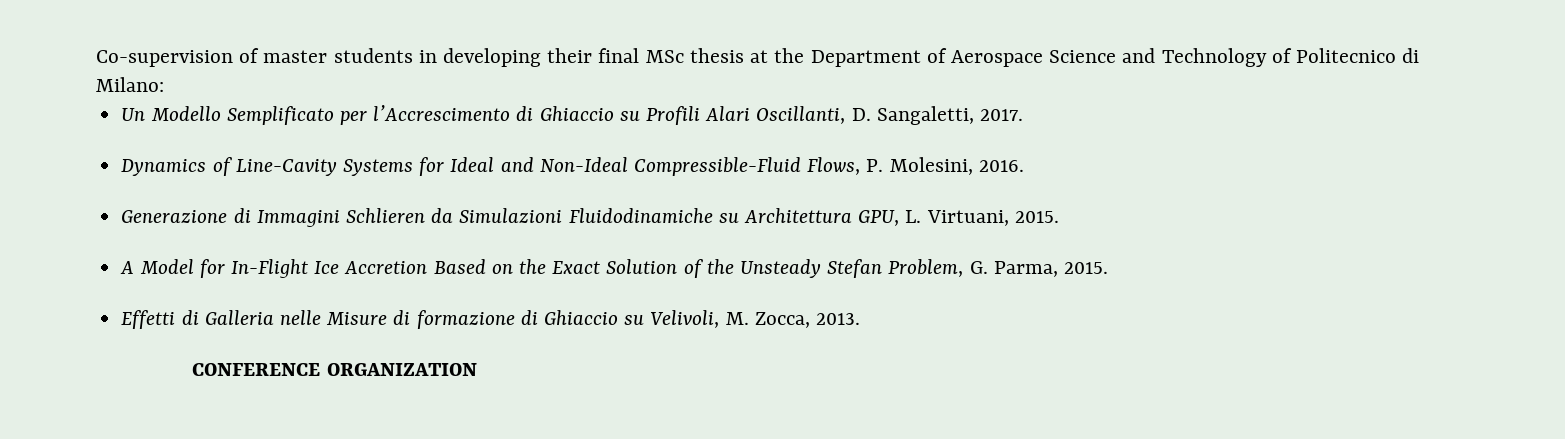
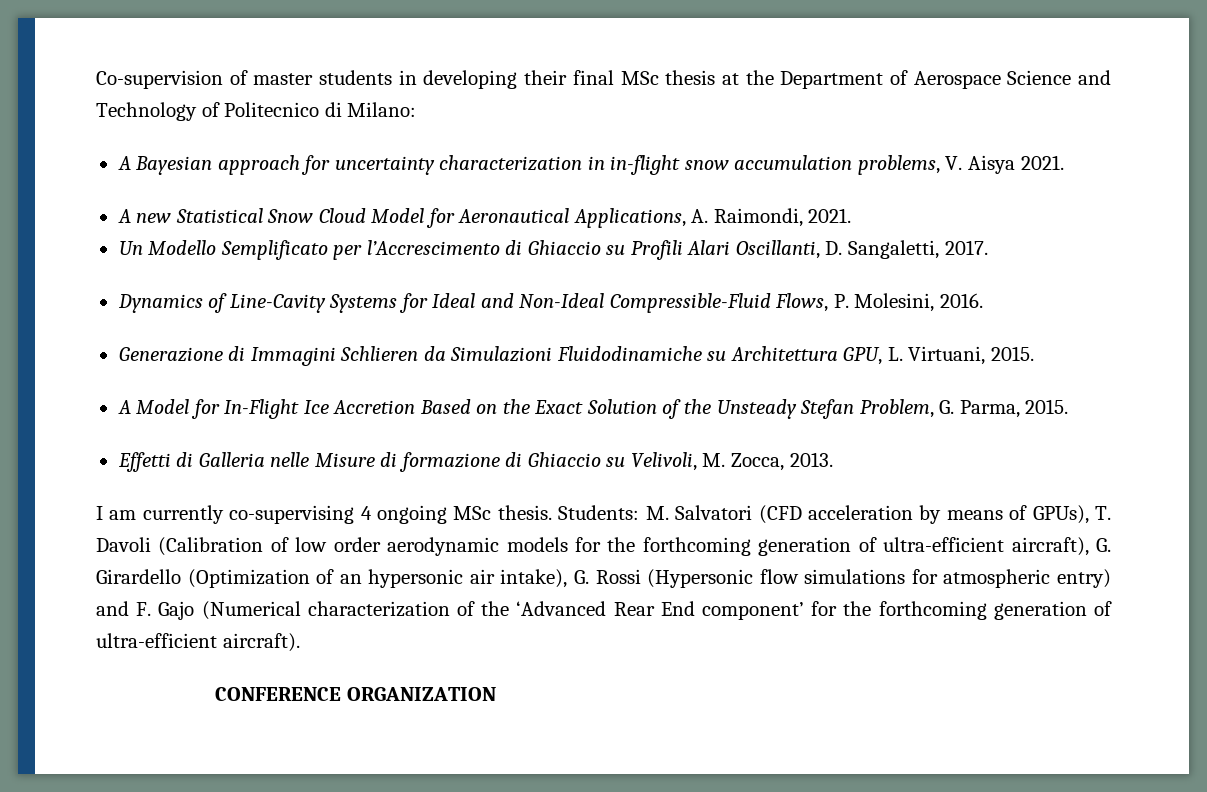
(164, 84) none -> [117,155,1064,175] [117,208,852,228] // A Bayesian approach for uncertainty characterization in in-flight snow accumulation problems, V. Aisya 2021. // A new Statistical Snow Cloud Model for Aeronautical Applications, A. Raimondi, 2021.
(861, 319) none -> [96,505,1111,524] [96,537,1111,556] [96,569,1111,588] [96,601,1113,620] [96,633,300,652] // I am currently co-supervising 4 ongoing MSc thesis. Students: M. Salvatori (CFD acceleration by means of GPUs), T. Davoli (Calibration of low order aerodynamic models for the forthcoming generation of ultra-efficient aircraft), G. Girardello (Optimization of an hypersonic air intake), G. Rossi (Hypersonic flow simulations for atmospheric entry) and F. Gajo (Numerical characterization of the ‘Advanced Rear End component’ for the forthcoming generation of ultra-efficient aircraft).

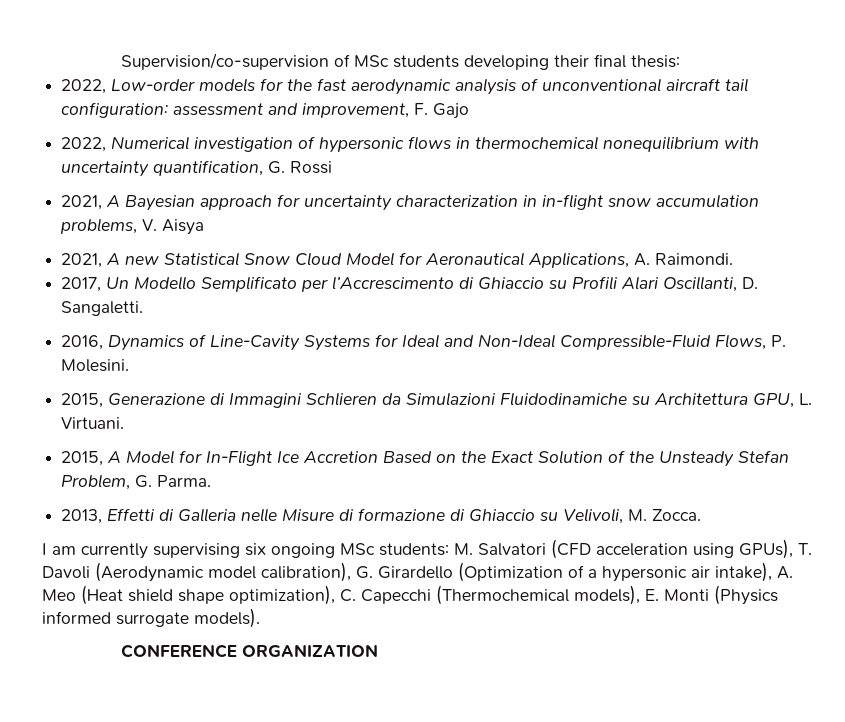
[96,70,1111,89] [96,102,417,121] Co-supervision of master students in developing their final MSc thesis at the Department of Aerospace Science and Technology of Politecnico di Milano: // -> [121,53,681,70] [61,78,749,95] [61,102,470,119] [61,136,760,153] [61,160,333,177] [61,195,103,210] Supervision/co-supervision of MSc students developing their final thesis: // 2022, Low-order models for the fast aerodynamic analysis of unconventional aircraft tail configuration: assessment and improvement, F. Gajo // 2022, Numerical investigation of hypersonic flows in thermochemical nonequilibrium with uncertainty quantification, G. Rossi // 2021,
[1020,155,1064,170] 2021. // -> [61,253,103,268] // 2021,
[713,208,852,227] Raimondi, 2021. // -> [655,253,734,265] [61,277,102,292] Raimondi. // 2017,
[847,240,988,259] Sangaletti, 2017. // -> [61,301,144,316] [61,335,104,350] Sangaletti. // 2016,
[854,293,983,312] Molesini, 2016. // -> [61,359,130,372] [61,393,104,408] Molesini. // 2015,
[908,346,1034,365] Virtuani, 2015. // -> [61,417,125,429] [61,451,104,466] Virtuani. // 2015,
[959,399,1069,418] Parma, 2015. // -> [157,475,212,487] [61,509,103,524] Parma. // 2013,
[730,452,833,471] Zocca, 2013. -> [652,509,702,521] Zocca.
[229,505,1111,524] [96,537,1089,556] co-supervising 4 ongoing MSc thesis. Students: M. Salvatori (CFD acceleration by means of GPUs), T. Davoli (Calibration of low order aerodynamic models for the forthcoming generation of ultra-efficient aircraft), -> [153,539,812,559] [42,562,351,582] supervising six ongoing MSc students: M. Salvatori (CFD acceleration using GPUs), T. Davoli (Aerodynamic model calibration),
[339,574,362,584] an -> [588,569,597,578] a
[574,569,1111,588] [96,601,1113,620] [96,633,300,652] G. Rossi (Hypersonic flow simulations for atmospheric entry) and F. Gajo (Numerical characterization of the ‘Advanced Rear End component’ for the forthcoming generation of ultra-efficient aircraft). -> [777,566,793,579] [42,585,778,605] [42,608,260,628] A. Meo (Heat shield shape optimization), C. Capecchi (Thermochemical models), E. Monti (Physics informed surrogate models).

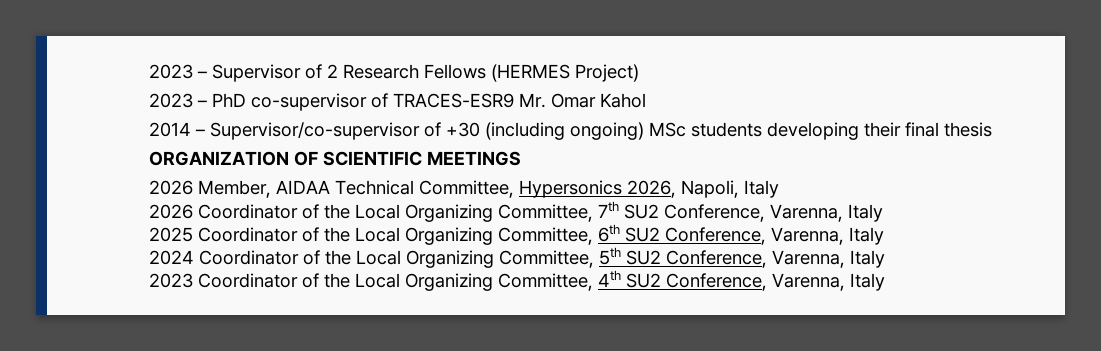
[121,53,351,70] Supervision/co-supervision of -> [149,64,640,82] [149,93,647,111] [149,122,645,140] 2023 – Supervisor of 2 Research Fellows (HERMES Project) // 2023 – PhD co-supervisor of TRACES-ESR9 Mr. Omar Kahol // 2014 – Supervisor/co-supervisor of +30 (including ongoing)
[631,55,681,68] [61,78,749,95] [61,102,470,119] [61,136,760,153] [61,160,333,177] [61,194,760,211] [60,218,205,235] [61,252,734,268] [61,276,759,292] [61,301,144,316] [61,334,787,351] [61,359,130,372] [61,392,813,408] [61,417,125,429] [61,450,790,467] [61,474,212,490] [61,508,702,524] [42,539,812,559] [42,562,793,582] [42,585,778,605] [42,608,260,628] [121,644,379,658] thesis: // 2022, Low-order models for the fast aerodynamic analysis of unconventional aircraft tail configuration: assessment and improvement, F. Gajo // 2022, Numerical investigation of hypersonic flows in thermochemical nonequilibrium with uncertainty quantification, G. Rossi // 2021, A Bayesian approach for uncertainty characterization in in-flight snow accumulation problems, V. Aisya // 2021, A new Statistical Snow Cloud Model for Aeronautical Applications, A. Raimondi. // 2017, Un Modello Semplificato per l’Accrescimento di Ghiaccio su Profili Alari Oscillanti, D. Sangaletti. // 2016, Dynamics of Line-Cavity Systems for Ideal and Non-Ideal Compressible-Fluid Flows, P. Molesini. // 2015, Generazione di Immagini Schlieren da Simulazioni Fluidodinamiche su Architettura GPU, L. Virtuani. // 2015, A Model for In-Flight Ice Accretion Based on the Exact Solution of the Unsteady Stefan Problem, G. Parma. // 2013, Effetti di Galleria nelle Misure di formazione di Ghiaccio su Velivoli, M. Zocca. // I am currently supervising six ongoing MSc students: M. Salvatori (CFD acceleration using GPUs), T. Davoli (Aerodynamic model calibration), G. Girardello (Optimization of a hypersonic air intake), A. Meo (Heat shield shape optimization), C. Capecchi (Thermochemical models), E. Monti (Physics informed surrogate models). // CONFERENCE ORGANIZATION -> [944,122,993,137] [149,151,522,166] [149,180,780,198] [149,201,884,222] [149,224,885,245] [149,247,886,268] [149,270,886,291] thesis // ORGANIZATION OF SCIENTIFIC MEETINGS // 2026 Member, AIDAA Technical Committee, Hypersonics 2026, Napoli, Italy // 2026 Coordinator of the Local Organizing Committee, 7th SU2 Conference, Varenna, Italy // 2025 Coordinator of the Local Organizing Committee, 6th SU2 Conference, Varenna, Italy // 2024 Coordinator of the Local Organizing Committee, 5th SU2 Conference, Varenna, Italy // 2023 Coordinator of the Local Organizing Committee, 4th SU2 Conference, Varenna, Italy

